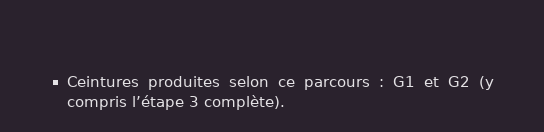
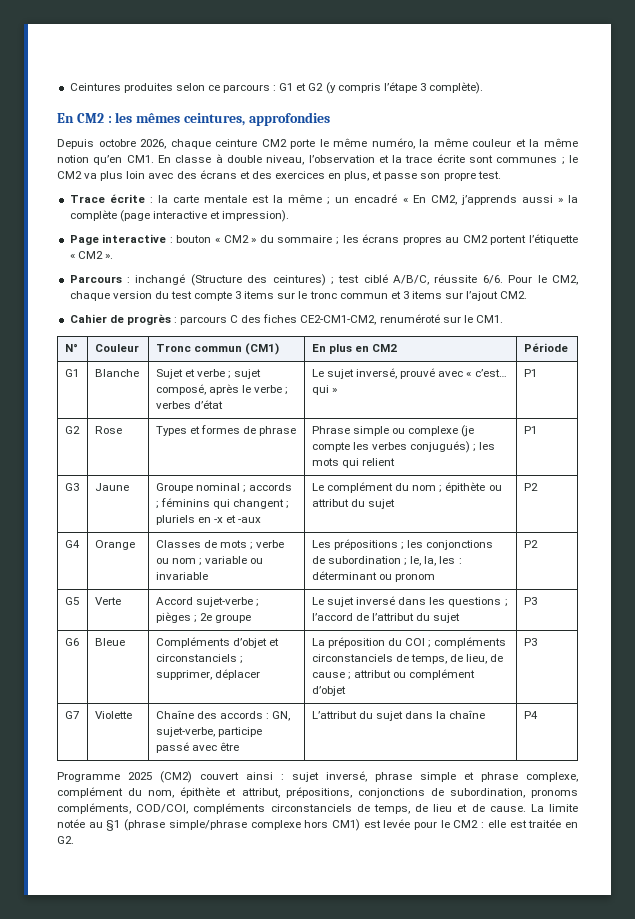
(285, 102) none -> [57,112,330,126] [57,138,578,149] [57,154,578,165] [57,170,501,181] [69,194,578,205] [69,210,290,222] [69,234,579,245] [69,251,113,259] [69,274,579,286] [69,291,528,301] [69,314,503,325] [64,343,78,352] [94,344,139,352] [155,343,280,355] [311,344,398,354] [523,343,568,352] [64,369,79,377] [94,369,139,377] [155,369,262,379] [155,384,289,395] [155,400,223,409] [311,368,507,379] [311,385,337,395] [523,369,537,377] [64,426,80,434] [94,426,122,434] [155,425,297,436] [311,425,475,437] [311,441,496,453] [311,458,396,468] [523,426,537,434] [64,483,79,491] [94,483,129,491] [155,483,293,493] [155,498,290,509] [155,515,262,525] [311,482,502,493] [311,499,396,509] [523,483,538,491] [64,540,80,548] [94,540,135,550] [155,540,285,550] [155,556,264,566] [155,572,208,580] [311,539,494,550] [311,556,462,566] [311,571,436,582] [523,540,538,548] [64,597,79,605] [94,597,121,605] [155,597,260,607] [155,612,252,623] [311,596,508,607] [311,613,461,623] [523,597,537,605] [64,638,79,646] [94,638,125,646] [155,637,280,648] [155,654,243,664] [155,669,260,680] [311,637,507,648] [311,654,504,664] [311,669,476,680] [311,686,346,696] [523,638,537,646] [64,711,79,719] [94,711,132,719] [155,710,291,721] [155,727,262,737] [155,742,240,753] [311,710,486,721] [523,711,538,719] [57,771,578,783] [57,787,578,798] [57,803,579,814] [57,819,578,831] [57,836,74,844] // En CM2 : les mêmes ceintures, approfondies // Depuis octobre 2026, chaque ceinture CM2 porte le même numéro, la même couleur et la même notion qu’en CM1. En classe à double niveau, l’observation et la trace écrite sont communes ; le CM2 va plus loin avec des écrans et des exercices en plus, et passe son propre test. // Trace écrite : la carte mentale est la même ; un encadré « En CM2, j’apprends aussi » la complète (page interactive et impression). // Page interactive : bouton « CM2 » du sommaire ; les écrans propres au CM2 portent l’étiquette « CM2 ». // Parcours : inchangé (Structure des ceintures) ; test ciblé A/B/C, réussite 6/6. Pour le CM2, chaque version du test compte 3 items sur le tronc commun et 3 items sur l’ajout CM2. // Cahier de progrès : parcours C des fiches CE2-CM1-CM2, renuméroté sur le CM1. // N° | Couleur | Tronc commun (CM1) | En plus en CM2 | Période // G1 | Blanche | Sujet et verbe ; sujet composé, après le verbe ; verbes d’état | Le sujet inversé, prouvé avec « c’est… qui » | P1 // G2 | Rose | Types et formes de phrase | Phrase simple ou complexe (je compte les verbes conjugués) ; les mots qui relient | P1 // G3 | Jaune | Groupe nominal ; accords ; féminins qui changent ; pluriels en -x et -aux | Le complément du nom ; épithète ou attribut du sujet | P2 // G4 | Orange | Classes de mots ; verbe ou nom ; variable ou invariable | Les prépositions ; les conjonctions de subordination ; le, la, les : déterminant ou pronom | P2 // G5 | Verte | Accord sujet-verbe ; pièges ; 2e groupe | Le sujet inversé dans les questions ; l’accord de l’attribut du sujet | P3 // G6 | Bleue | Compléments d’objet et circonstanciels ; supprimer, déplacer | La préposition du COI ; compléments circonstanciels de temps, de lieu, de cause ; attribut ou complément d’objet | P3 // G7 | Violette | Chaîne des accords : GN, sujet-verbe, participe passé avec être | L’attribut du sujet dans la chaîne | P4 // Programme 2025 (CM2) couvert ainsi : sujet inversé, phrase simple et phrase complexe, complément du nom, épithète et attribut, prépositions, conjonctions de subordination, pronoms compléments, COD/COI, compléments circonstanciels de temps, de lieu et de cause. La limite notée au §1 (phrase simple/phrase complexe hors CM1) est levée pour le CM2 : elle est traitée en G2.

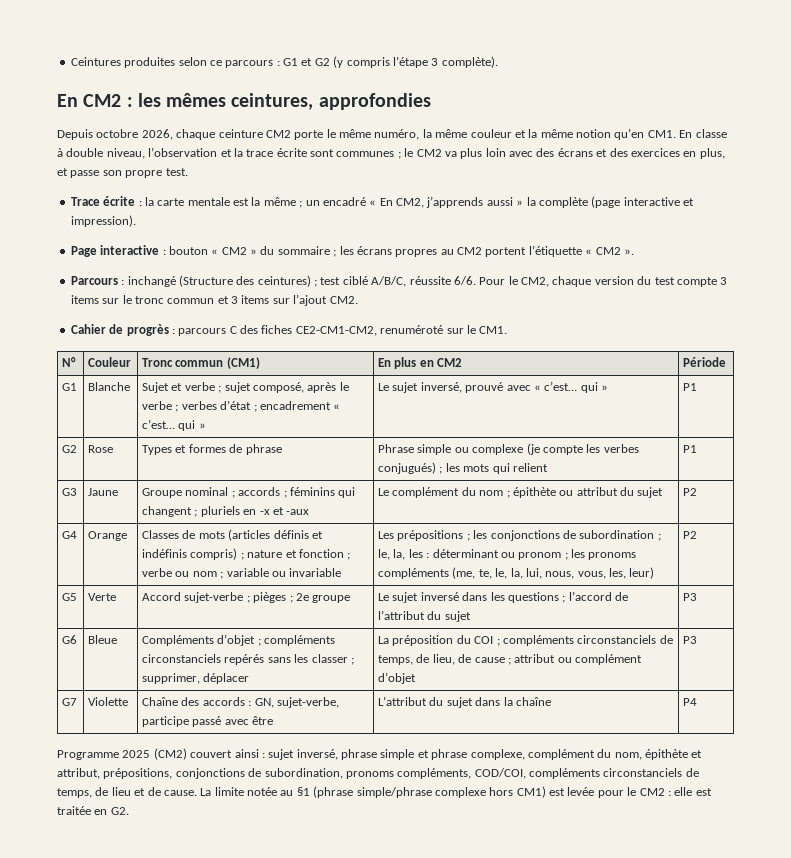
(223, 404) none -> [253,401,341,412] [142,419,206,431] ; encadrement « c’est… qui »
(248, 544) none -> [228,529,323,541] [142,548,344,560] (articles définis et indéfinis compris) ; nature et fonction
(436, 577) none -> [564,549,637,560] [378,567,655,579] ; les pronoms compléments (me, te, le, la, lui, nous, vous, les, leur)
[269,638,280,646] [155,654,237,662] et circonstanciels -> [257,635,336,646] [142,654,348,665] ; compléments circonstanciels repérés sans les classer

